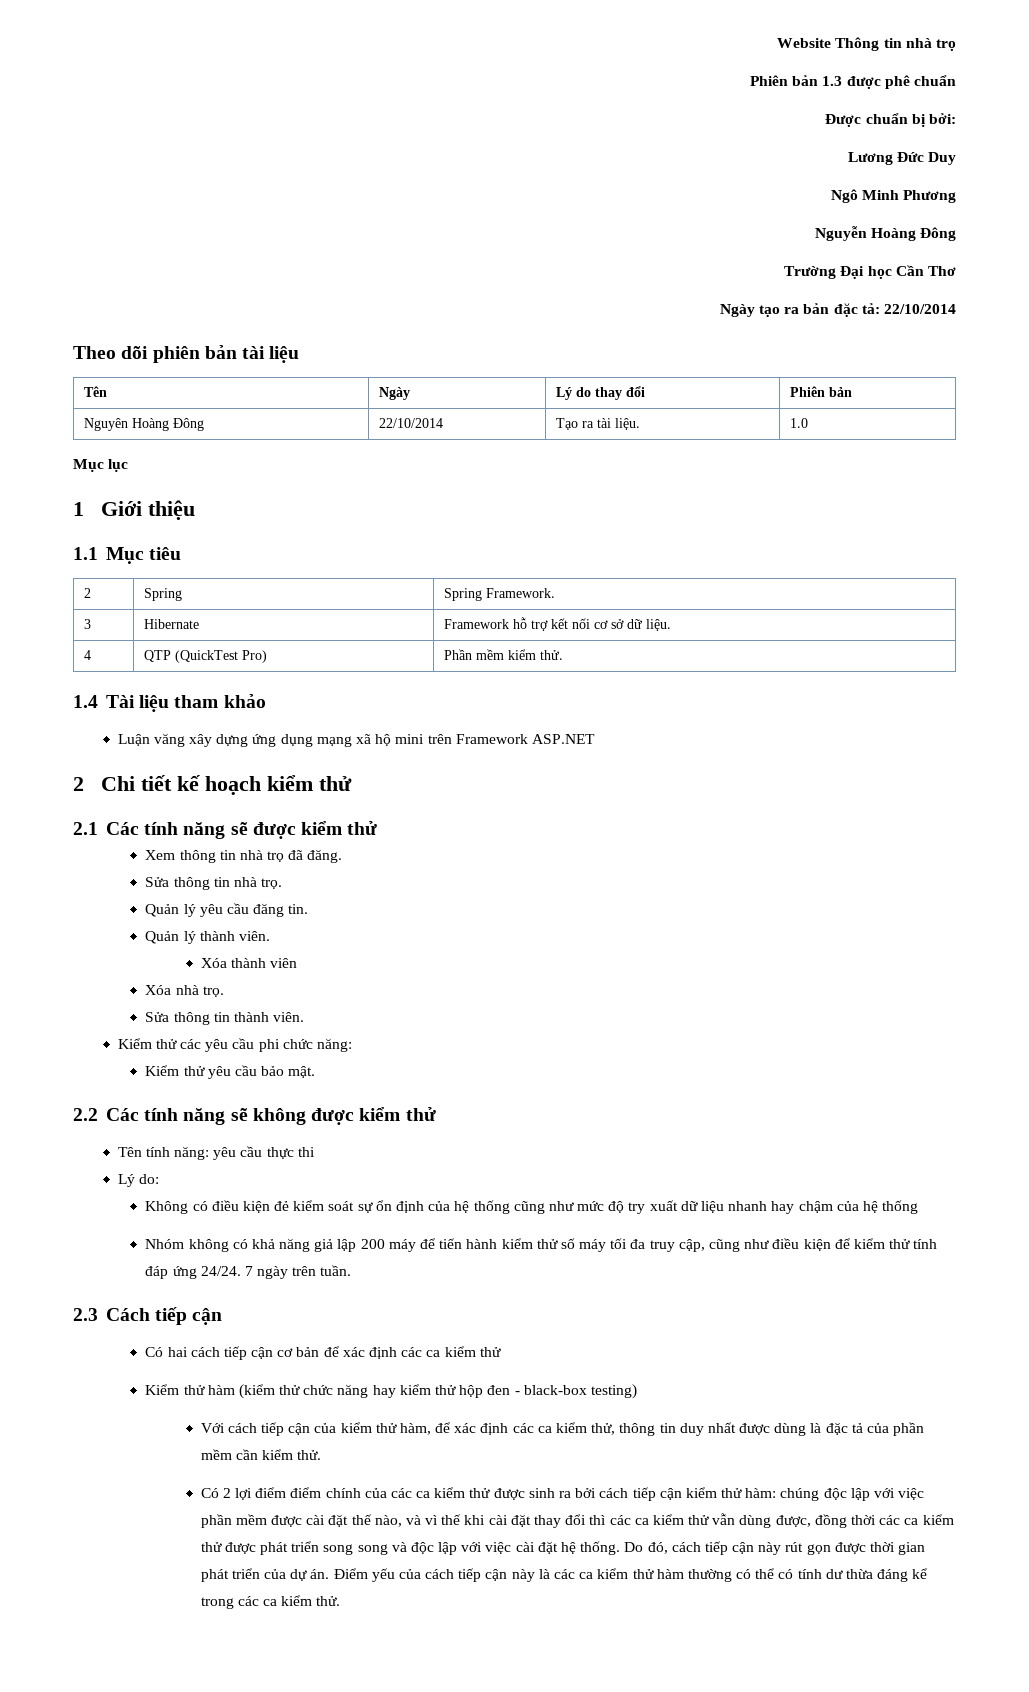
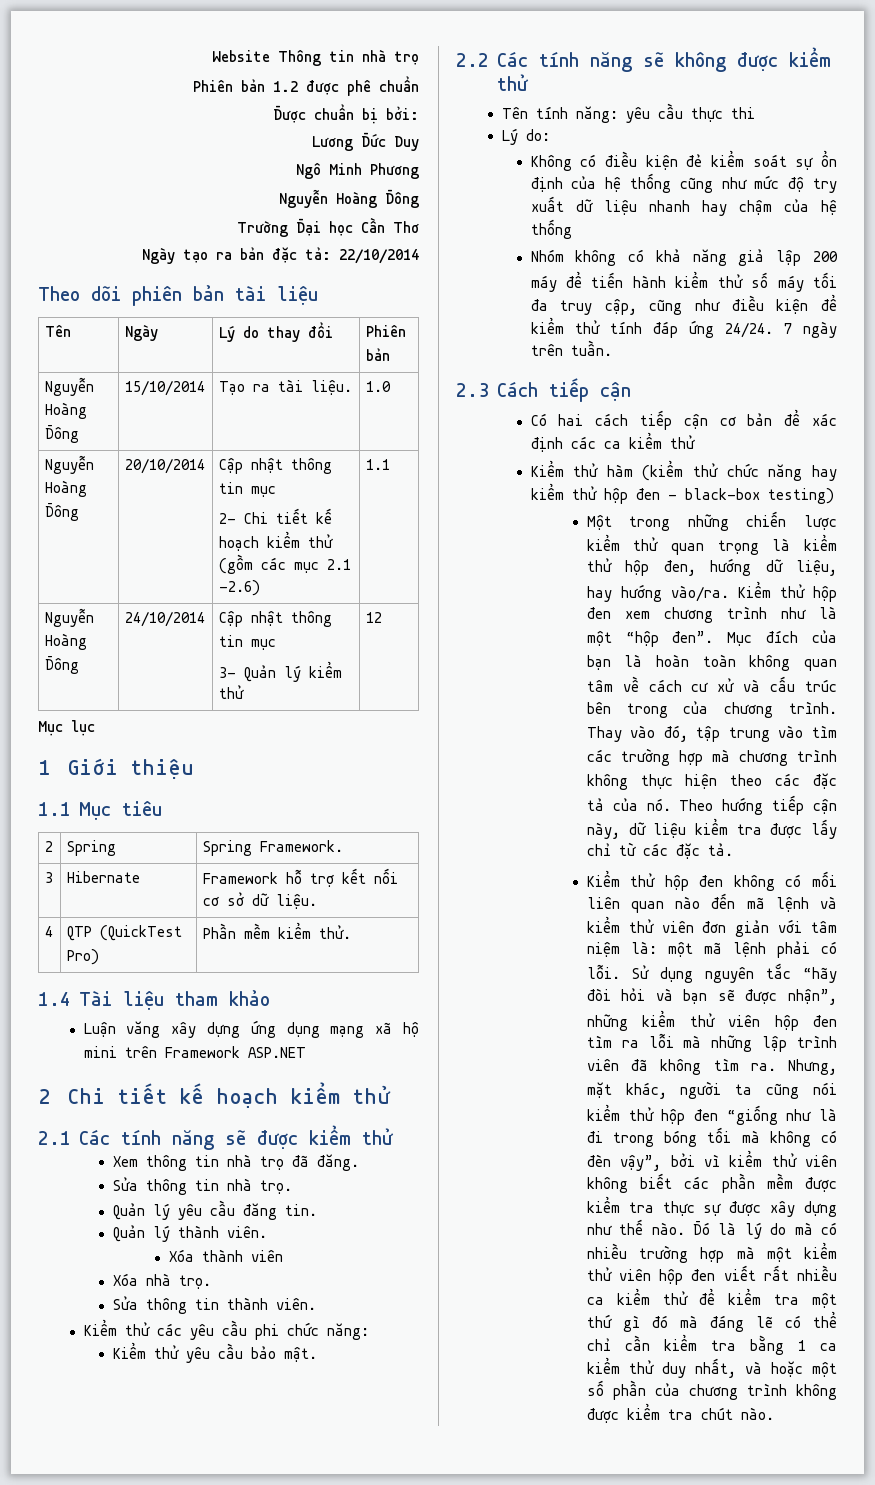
[822,76,843,86] 1.3 -> [273,81,298,92] 1.2
[83,418,204,431] [378,418,443,428] Nguyên Hoàng Đông | 22/10/2014 -> [44,377,94,396] [44,402,87,419] [44,425,79,443] [124,380,205,396] Nguyễn Hoàng Đông | 15/10/2014
(808, 423) none -> [44,455,94,474] [44,480,87,497] [44,503,79,521] [124,458,205,474] [218,458,332,474] [218,482,276,497] [218,508,332,524] [218,531,334,551] [218,554,351,574] [218,580,260,596] [365,459,390,470] [44,608,94,627] [44,633,87,650] [44,656,79,674] [124,611,205,627] [218,611,332,627] [218,635,276,650] [218,661,342,682] [218,685,245,699] [365,612,382,623] // Nguyễn Hoàng Đông | 20/10/2014 | Cập nhật thông tin mục // 2- Chi tiết kế hoạch kiểm thử (gồm các mục 2.1 -2.6) | 1.1 // Nguyễn Hoàng Đông | 24/10/2014 | Cập nhật thông tin mục // 3- Quản lý kiểm thử | 12
[200,1422,925,1436] [200,1449,322,1460] [200,1487,925,1501] [200,1513,954,1528] [200,1541,926,1555] [200,1568,928,1582] [200,1595,341,1609] Với cách tiếp cận của kiểm thử hàm, để xác định các ca kiểm thử, thông tin duy nhất được dùng là đặc tả của phần mềm cần kiểm thử. // Có 2 lợi điểm điểm chính của các ca kiểm thử được sinh ra bởi cách tiếp cận kiểm thử hàm: chúng độc lập với việc phần mềm được cài đặt thế nào, và vì thế khi cài đặt thay đổi thì các ca kiểm thử vẫn dùng được, đồng thời các ca kiểm thử được phát triển song song và độc lập với việc cài đặt hệ thống. Do đó, cách tiếp cận này rút gọn được thời gian phát triển của dự án. Điểm yếu của cách tiếp cận này là các ca kiểm thử hàm thường có thể có tính dư thừa đáng kể trong các ca kiểm thử. -> [586,511,837,531] [586,534,837,555] [586,558,837,576] [586,581,837,602] [586,606,837,623] [586,630,837,647] [586,654,837,671] [586,676,837,692] [586,701,837,718] [586,725,837,742] [586,748,837,766] [586,773,837,790] [586,795,837,815] [586,818,837,839] [586,842,733,859] [586,870,837,891] [586,893,837,913] [586,916,837,937] [586,941,837,958] [586,963,837,983] [586,988,837,1005] [586,1010,837,1031] [586,1033,837,1052] [586,1058,837,1075] [586,1081,837,1099] [586,1104,837,1125] [586,1127,837,1147] [586,1150,837,1171] [586,1173,837,1193] [586,1196,837,1217] [586,1219,837,1239] [586,1242,837,1263] [586,1265,837,1285] [586,1288,837,1308] [586,1311,837,1332] [586,1334,837,1355] [586,1357,837,1378] [586,1380,837,1400] [586,1403,774,1423] Một trong những chiến lược kiểm thử quan trọng là kiểm thử hộp đen, hướng dữ liệu, hay hướng vào/ra. Kiểm thử hộp đen xem chương trình như là một “hộp đen”. Mục đích của bạn là hoàn toàn không quan tâm về cách cư xử và cấu trúc bên trong của chương trình. Thay vào đó, tập trung vào tìm các trường hợp mà chương trình không thực hiện theo các đặc tả của nó. Theo hướng tiếp cận này, dữ liệu kiểm tra được lấy chỉ từ các đặc tả. // Kiểm thử hộp đen không có mối liên quan nào đến mã lệnh và kiểm thử viên đơn giản với tâm niệm là: một mã lệnh phải có lỗi. Sử dụng nguyên tắc “hãy đòi hỏi và bạn sẽ được nhận”, những kiểm thử viên hộp đen tìm ra lỗi mà những lập trình viên đã không tìm ra. Nhưng, mặt khác, người ta cũng nói kiểm thử hộp đen “giống như là đi trong bóng tối mà không có đèn vậy”, bởi vì kiểm thử viên không biết các phần mềm được kiểm tra thực sự được xây dựng như thế nào. Đó là lý do mà có nhiều trường hợp mà một kiểm thử viên hộp đen viết rất nhiều ca kiểm thử để kiểm tra một thứ gì đó mà đáng lẽ có thể chỉ cần kiểm tra bằng 1 ca kiểm thử duy nhất, và hoặc một số phần của chương trình không được kiểm tra chút nào.

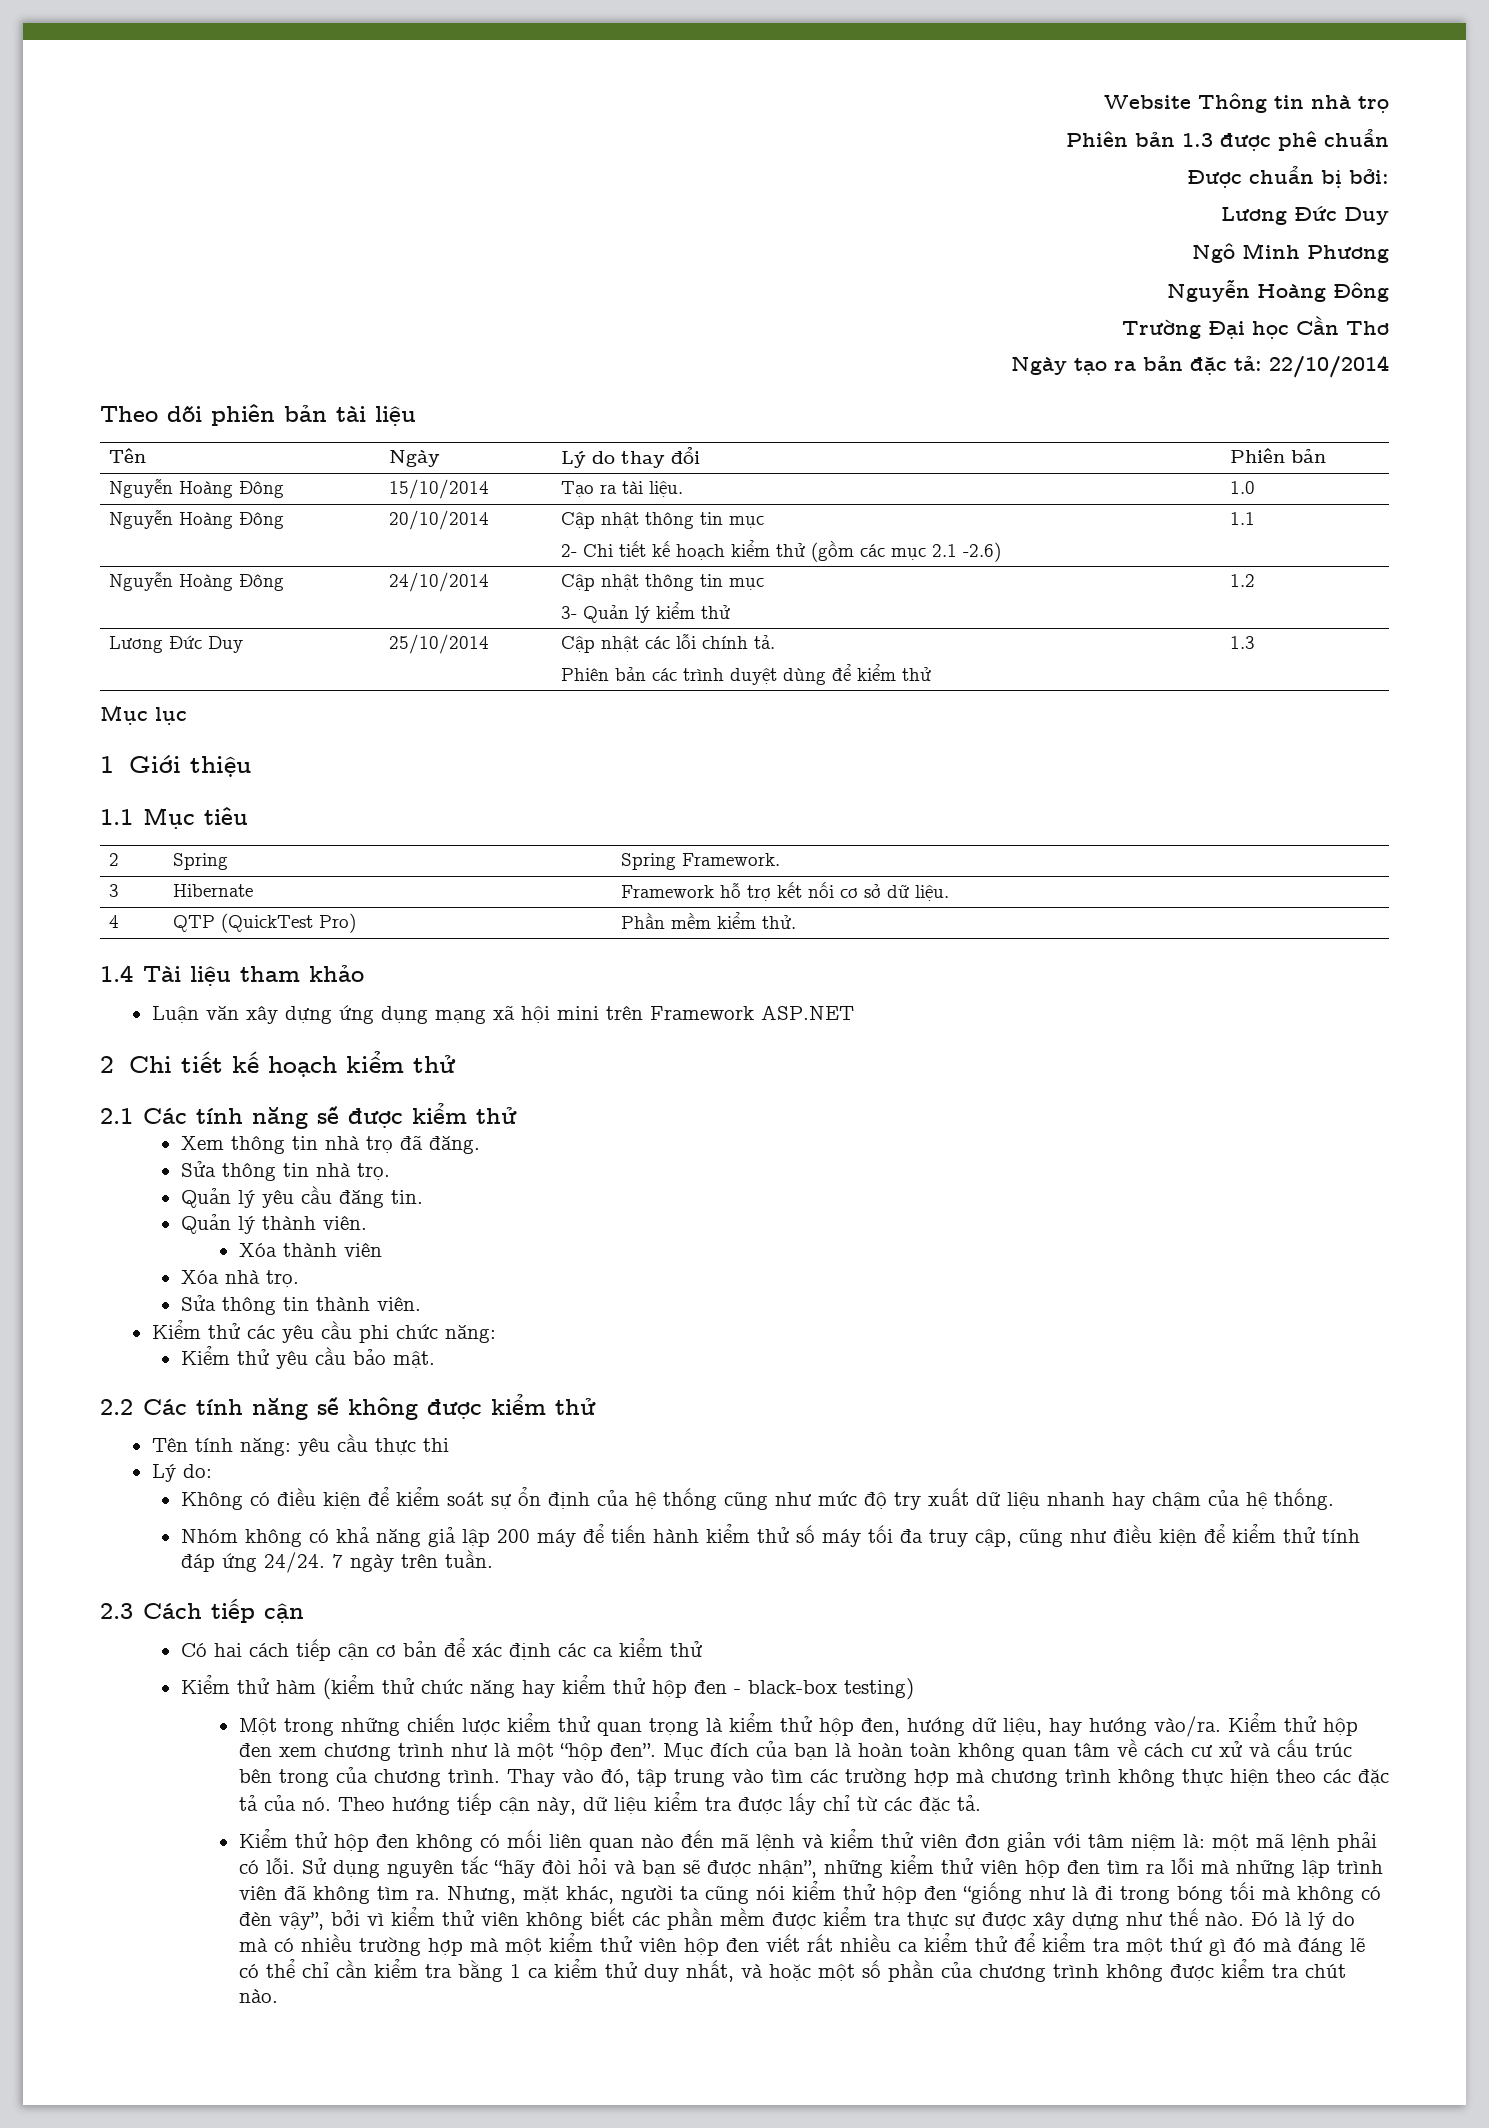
[273,81,298,92] 1.2 -> [1182,133,1213,147] 1.3
[365,612,382,623] 12 -> [1230,574,1256,587] [109,635,244,653] [389,634,490,654] [561,633,776,653] [561,664,932,685] [1230,636,1256,649] 1.2 // Lương Đức Duy | 25/10/2014 | Cập nhật các lỗi chính tả. // Phiên bản các trình duyệt dùng để kiểm thử | 1.3
[126,1021,161,1038] văng -> [205,1006,239,1020] văn
[403,1022,420,1037] hộ -> [520,1006,550,1023] hội
[686,154,703,167] đẻ -> [367,1487,389,1506] để
[530,219,572,239] thống -> [1273,1488,1334,1510] thống.

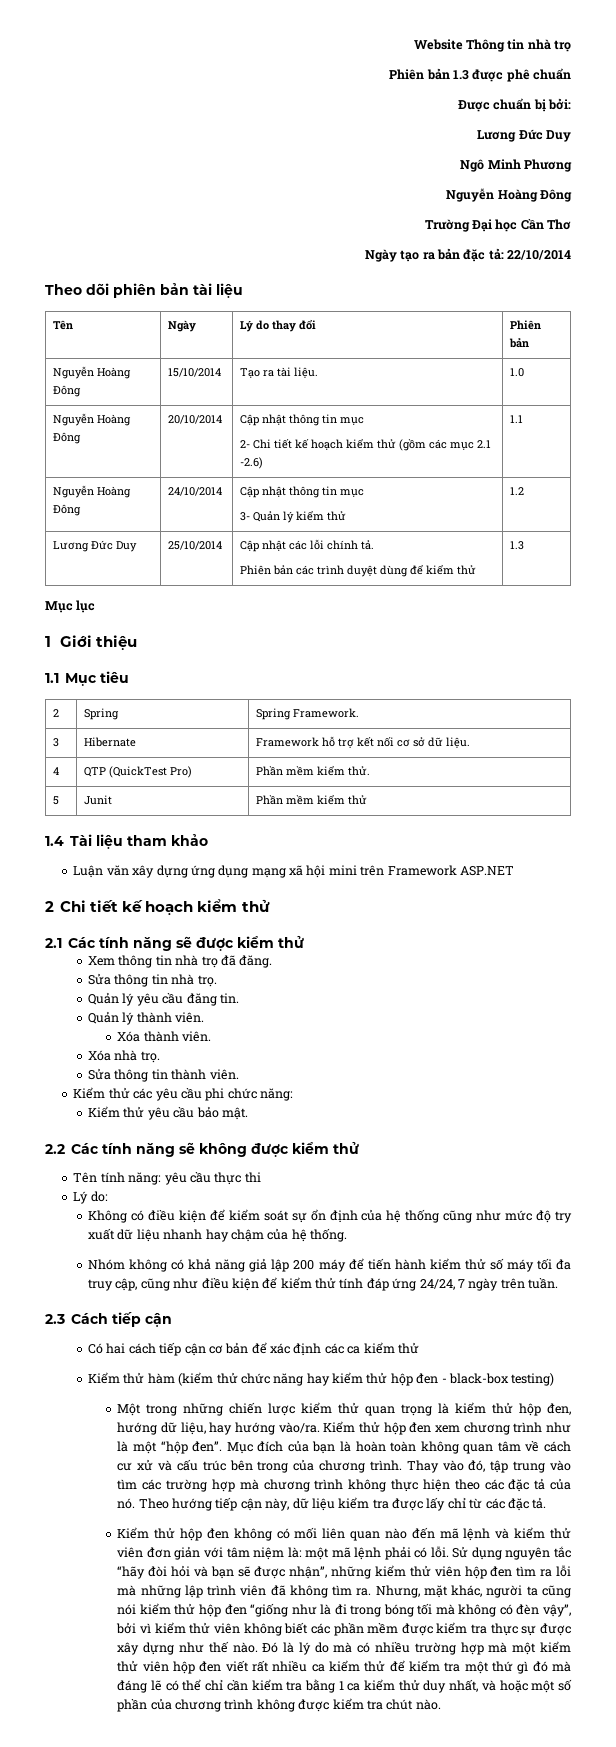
(797, 922) none -> [53,796,60,805] [84,795,113,805] [256,794,368,805] // 5 | Junit | Phần mềm kiểm thử
[343,1242,382,1257] viên -> [182,1031,212,1042] viên.
[263,1552,325,1573] 24/24. -> [419,1279,455,1290] 24/24,

